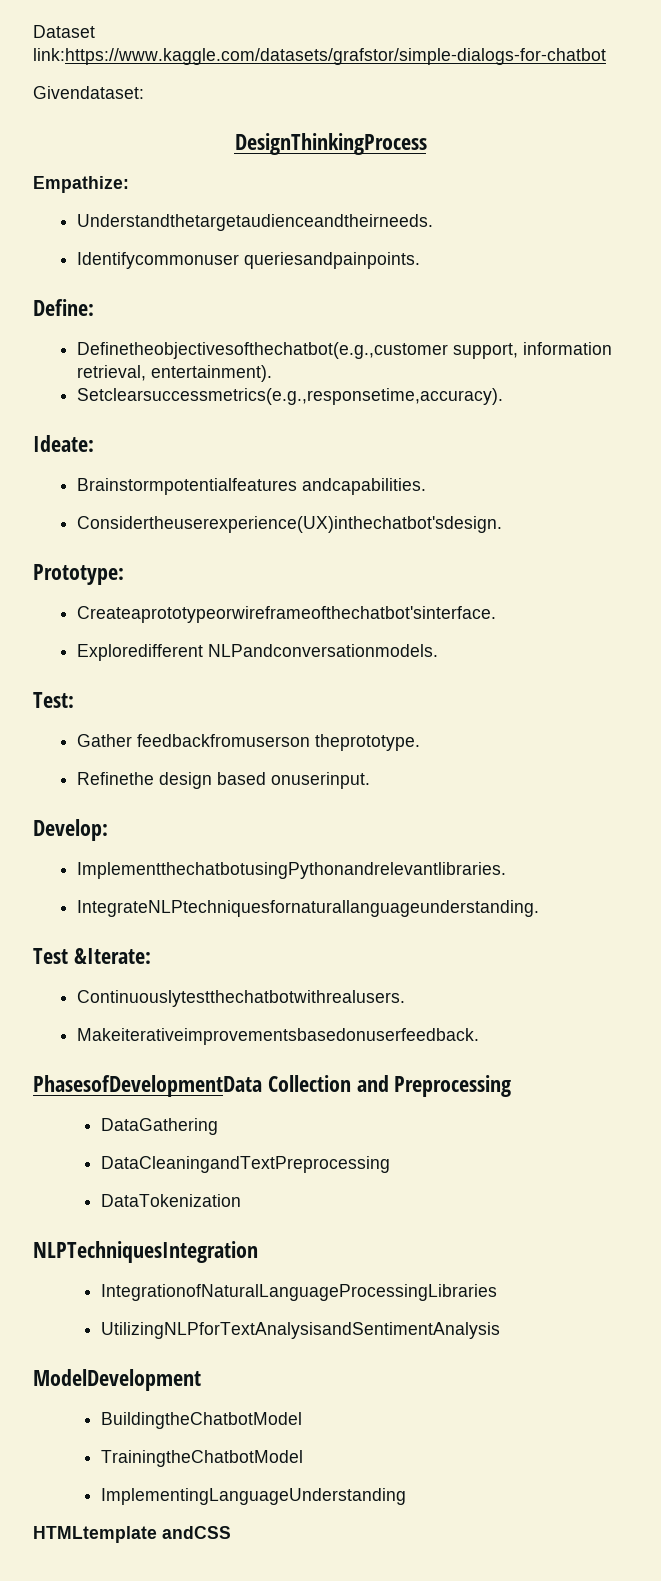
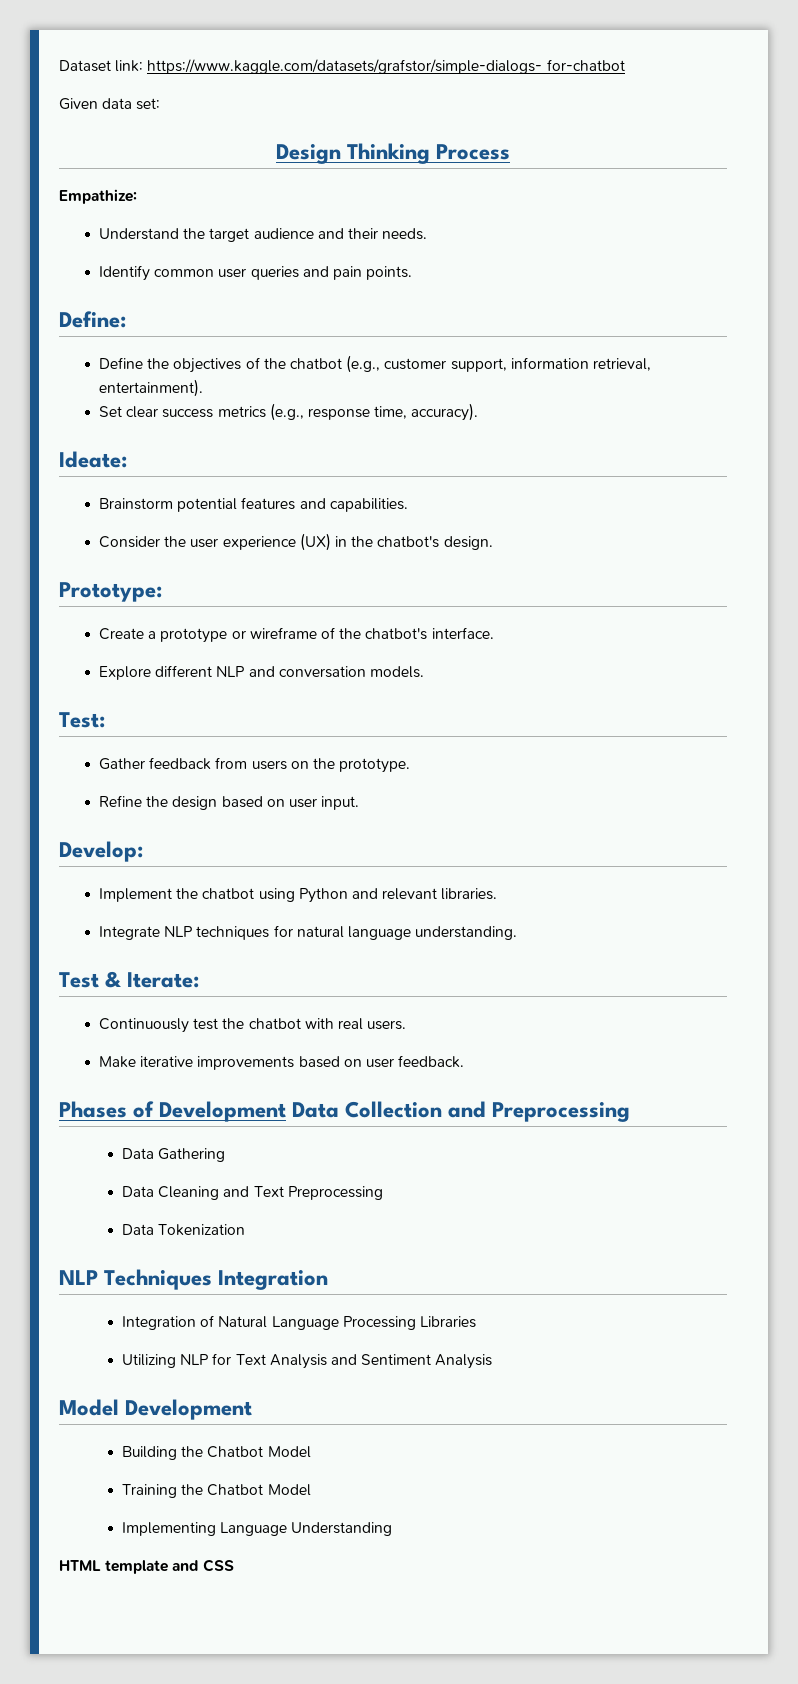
[33,48,606,65] [33,86,144,99] [234,133,427,155] [33,176,129,193] [76,214,433,231] [76,252,420,269] [33,299,94,316] [76,342,612,359] [76,365,272,382] [76,388,503,405] [33,435,94,452] [76,478,426,495] [76,516,502,533] [33,564,124,585] [76,606,496,623] [76,644,438,661] [33,692,74,708] [76,734,420,751] [76,772,370,789] [33,819,108,841] [76,862,506,879] [76,900,539,917] [33,948,151,964] [76,990,405,1007] [76,1028,479,1045] [33,1075,512,1097] [101,1118,219,1135] [101,1156,391,1173] [101,1194,242,1207] [33,1241,258,1263] [101,1284,498,1301] [101,1322,501,1339] [33,1369,201,1391] [101,1412,303,1429] [101,1450,304,1467] [101,1488,407,1505] [33,1526,231,1543] link:https://www.kaggle.com/datasets/grafstor/simple-dialogs-for-chatbot // Givendataset: // DesignThinkingProcess // Empathize: // Understandthetargetaudienceandtheirneeds. // Identifycommonuser queriesandpainpoints. // Define: // Definetheobjectivesofthechatbot(e.g.,customer support, information retrieval, entertainment). // Setclearsuccessmetrics(e.g.,responsetime,accuracy). // Ideate: // Brainstormpotentialfeatures andcapabilities. // Considertheuserexperience(UX)inthechatbot'sdesign. // Prototype: // Createaprototypeorwireframeofthechatbot'sinterface. // Exploredifferent NLPandconversationmodels. // Test: // Gather feedbackfromuserson theprototype. // Refinethe design based onuserinput. // Develop: // ImplementthechatbotusingPythonandrelevantlibraries. // IntegrateNLPtechniquesfornaturallanguageunderstanding. // Test &Iterate: // Continuouslytestthechatbotwithrealusers. // Makeiterativeimprovementsbasedonuserfeedback. // PhasesofDevelopmentData Collection and Preprocessing // DataGathering // DataCleaningandTextPreprocessing // DataTokenization // NLPTechniquesIntegration // IntegrationofNaturalLanguageProcessingLibraries // UtilizingNLPforTextAnalysisandSentimentAnalysis // ModelDevelopment // BuildingtheChatbotModel // TrainingtheChatbotModel // ImplementingLanguageUnderstanding // HTMLtemplate andCSS -> [115,59,625,74] [59,98,161,110] [275,143,511,164] [59,189,137,204] [99,228,428,242] [99,265,413,281] [59,311,126,328] [99,355,651,373] [99,379,204,397] [99,403,479,421] [59,451,127,468] [99,497,408,512] [99,533,493,551] [59,582,162,602] [99,627,494,643] [99,665,424,680] [59,712,105,728] [99,757,411,773] [99,795,360,810] [59,841,143,862] [99,888,498,903] [99,925,518,940] [59,971,200,988] [99,1018,407,1033] [99,1055,465,1070] [59,1101,631,1122] [121,1148,226,1162] [121,1186,383,1200] [121,1224,246,1236] [59,1269,329,1290] [121,1315,476,1330] [121,1353,493,1369] [59,1399,253,1420] [121,1446,311,1460] [121,1484,311,1498] [121,1522,393,1536] [59,1559,234,1574] link: https://www.kaggle.com/datasets/grafstor/simple-dialogs- for-chatbot // Given data set: // Design Thinking Process // Empathize: // Understand the target audience and their needs. // Identify common user queries and pain points. // Define: // Define the objectives of the chatbot (e.g., customer support, information retrieval, entertainment). // Set clear success metrics (e.g., response time, accuracy). // Ideate: // Brainstorm potential features and capabilities. // Consider the user experience (UX) in the chatbot's design. // Prototype: // Create a prototype or wireframe of the chatbot's interface. // Explore different NLP and conversation models. // Test: // Gather feedback from users on the prototype. // Refine the design based on user input. // Develop: // Implement the chatbot using Python and relevant libraries. // Integrate NLP techniques for natural language understanding. // Test & Iterate: // Continuously test the chatbot with real users. // Make iterative improvements based on user feedback. // Phases of Development Data Collection and Preprocessing // Data Gathering // Data Cleaning and Text Preprocessing // Data Tokenization // NLP Techniques Integration // Integration of Natural Language Processing Libraries // Utilizing NLP for Text Analysis and Sentiment Analysis // Model Development // Building the Chatbot Model // Training the Chatbot Model // Implementing Language Understanding // HTML template and CSS

